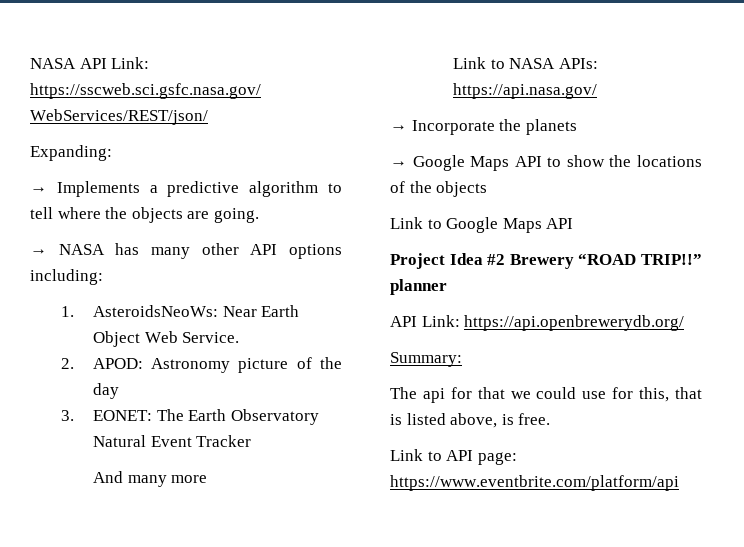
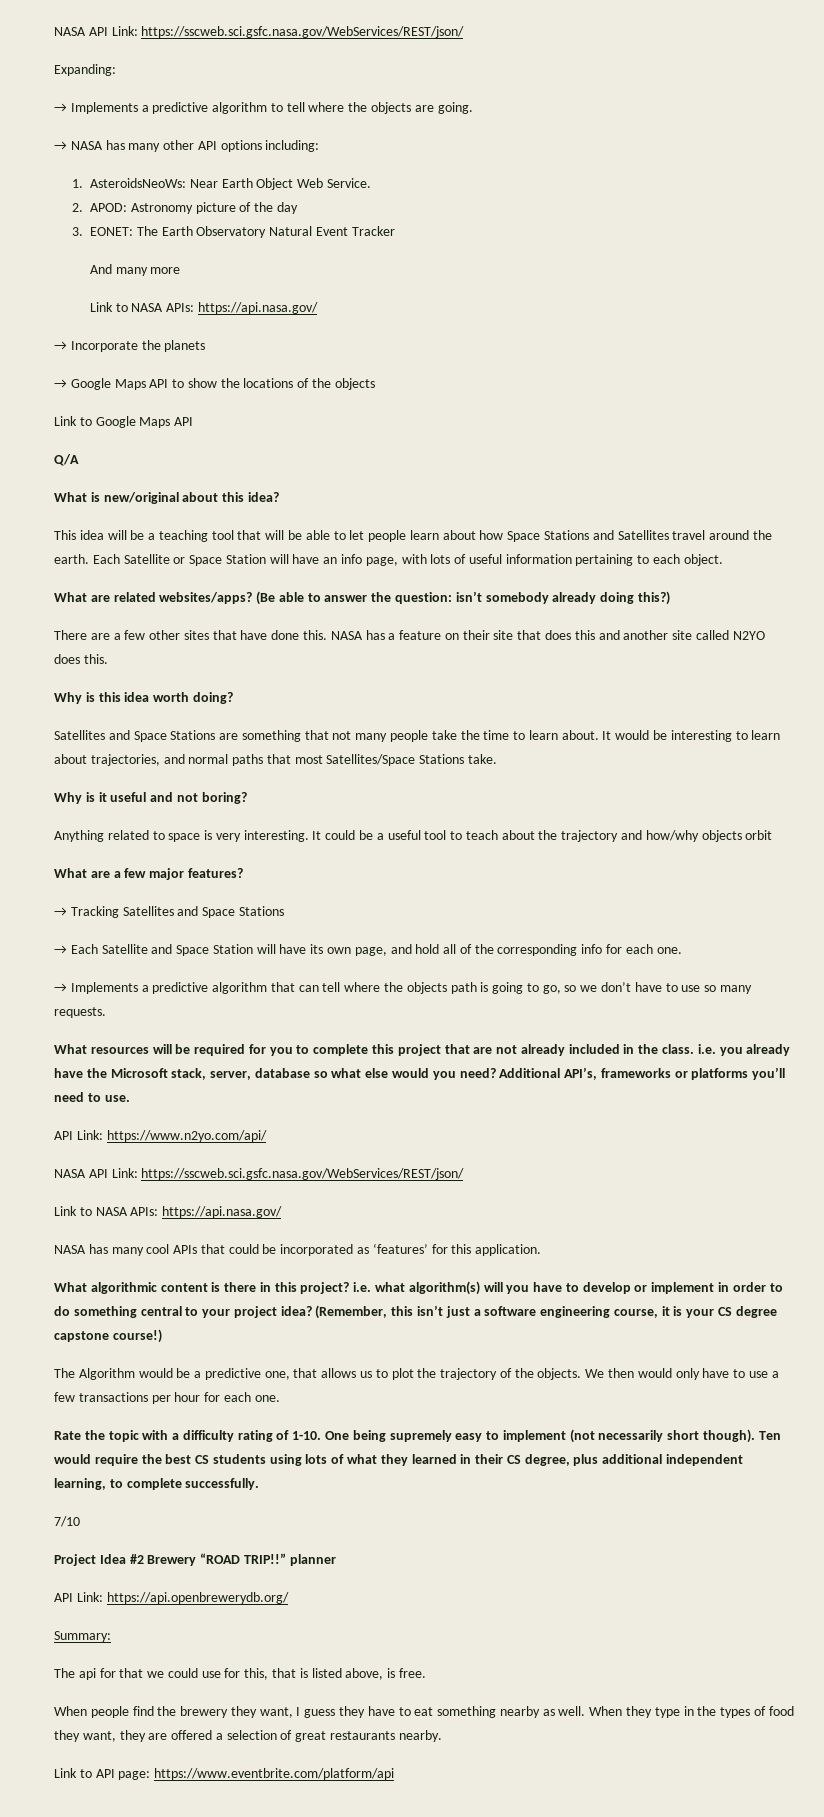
(574, 223) none -> [54,454,79,466] [54,492,279,504] [54,530,772,542] [54,554,723,566] [54,591,670,605] [54,630,765,640] [54,654,108,664] [54,692,233,704] [54,730,781,742] [54,754,498,766] [54,792,247,804] [54,830,773,842] [54,868,243,880] [54,906,284,918] [54,944,682,956] [54,982,752,994] [54,1007,106,1018] [54,1044,791,1056] [54,1067,786,1080] [54,1092,130,1102] [54,1130,267,1142] [54,1168,465,1180] [54,1206,283,1218] [54,1243,542,1256] [54,1281,783,1295] [54,1305,777,1319] [54,1329,162,1343] [54,1368,779,1380] [54,1392,280,1404] [54,1429,781,1443] [54,1454,744,1466] [54,1478,260,1490] [54,1516,80,1527] // Q/A // What is new/original about this idea? // This idea will be a teaching tool that will be able to let people learn about how Space Stations and Satellites travel around the earth. Each Satellite or Space Station will have an info page, with lots of useful information pertaining to each object. // What are related websites/apps? (Be able to answer the question: isn’t somebody already doing this?) // There are a few other sites that have done this. NASA has a feature on their site that does this and another site called N2YO does this. // Why is this idea worth doing? // Satellites and Space Stations are something that not many people take the time to learn about. It would be interesting to learn about trajectories, and normal paths that most Satellites/Space Stations take. // Why is it useful and not boring? // Anything related to space is very interesting. It could be a useful tool to teach about the trajectory and how/why objects orbit // What are a few major features? // → Tracking Satellites and Space Stations // → Each Satellite and Space Station will have its own page, and hold all of the corresponding info for each one. // → Implements a predictive algorithm that can tell where the objects path is going to go, so we don’t have to use so many requests. // What resources will be required for you to complete this project that are not already included in the class. i.e. you already have the Microsoft stack, server, database so what else would you need? Additional API’s, frameworks or platforms you’ll need to use. // API Link: https://www.n2yo.com/api/ // NASA API Link: https://sscweb.sci.gsfc.nasa.gov/WebServices/REST/json/ // Link to NASA APIs: https://api.nasa.gov/ // NASA has many cool APIs that could be incorporated as ‘features’ for this application. // What algorithmic content is there in this project? i.e. what algorithm(s) will you have to develop or implement in order to do something central to your project idea? (Remember, this isn’t just a software engineering course, it is your CS degree capstone course!) // The Algorithm would be a predictive one, that allows us to plot the trajectory of the objects. We then would only have to use a few transactions per hour for each one. // Rate the topic with a difficulty rating of 1-10. One being supremely easy to implement (not necessarily short though). Ten would require the best CS students using lots of what they learned in their CS degree, plus additional independent learning, to complete successfully. // 7/10
(551, 419) none -> [54,1706,794,1718] [54,1730,442,1742] // When people find the brewery they want, I guess they have to eat something nearby as well. When they type in the types of food they want, they are offered a selection of great restaurants nearby.

